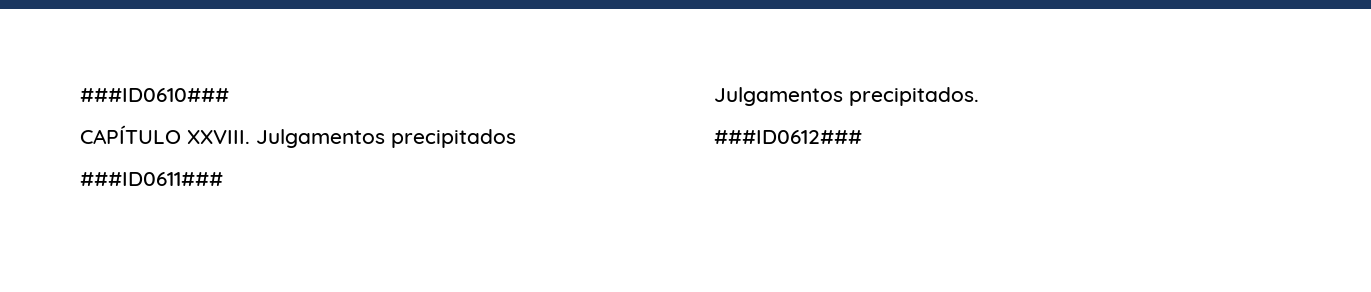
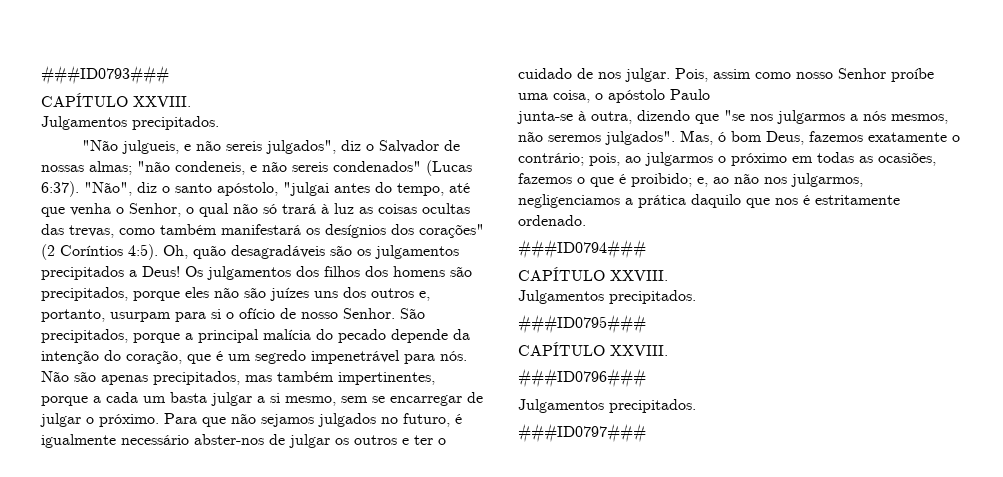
[80,88,229,102] [80,125,516,148] [80,172,223,186] [714,87,979,106] [714,130,862,144] ###ID0610### // CAPÍTULO XXVIII. Julgamentos precipitados // ###ID0611### // Julgamentos precipitados. // ###ID0612### -> [41,65,169,85] [41,93,191,107] [41,116,219,130] [81,140,460,154] [41,160,472,176] [41,181,470,197] [41,203,470,217] [41,224,484,238] [41,244,459,260] [41,266,472,280] [41,287,430,301] [41,308,425,322] [41,329,470,343] [41,350,467,364] [41,371,435,385] [41,392,483,406] [40,413,462,427] [41,434,446,448] [518,68,934,82] [518,89,710,103] [517,110,948,124] [518,130,960,145] [518,152,936,166] [518,173,863,187] [518,194,900,208] [518,215,586,226] [518,239,646,259] [518,267,668,281] [518,290,696,304] [518,314,646,334] [518,342,668,356] [518,368,646,388] [518,399,696,413] [518,423,646,443] ###ID0793### // CAPÍTULO XXVIII. // Julgamentos precipitados. // "Não julgueis, e não sereis julgados", diz o Salvador de nossas almas; "não condeneis, e não sereis condenados" (Lucas 6:37). "Não", diz o santo apóstolo, "julgai antes do tempo, até que venha o Senhor, o qual não só trará à luz as coisas ocultas das trevas, como também manifestará os desígnios dos corações" (2 Coríntios 4:5). Oh, quão desagradáveis são os julgamentos precipitados a Deus! Os julgamentos dos filhos dos homens são precipitados, porque eles não são juízes uns dos outros e, portanto, usurpam para si o ofício de nosso Senhor. São precipitados, porque a principal malícia do pecado depende da intenção do coração, que é um segredo impenetrável para nós. Não são apenas precipitados, mas também impertinentes, porque a cada um basta julgar a si mesmo, sem se encarregar de julgar o próximo. Para que não sejamos julgados no futuro, é igualmente necessário abster-nos de julgar os outros e ter o cuidado de nos julgar. Pois, assim como nosso Senhor proíbe uma coisa, o apóstolo Paulo // junta-se à outra, dizendo que "se nos julgarmos a nós mesmos, não seremos julgados". Mas, ó bom Deus, fazemos exatamente o contrário; pois, ao julgarmos o próximo em todas as ocasiões, fazemos o que é proibido; e, ao não nos julgarmos, negligenciamos a prática daquilo que nos é estritamente ordenado. // ###ID0794### // CAPÍTULO XXVIII. // Julgamentos precipitados. // ###ID0795### // CAPÍTULO XXVIII. // ###ID0796### // Julgamentos precipitados. // ###ID0797###

